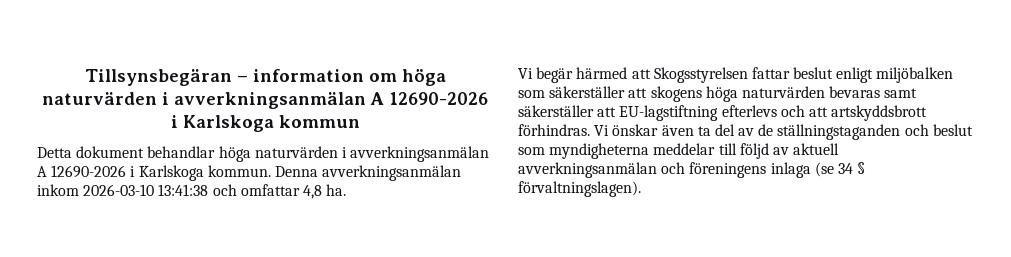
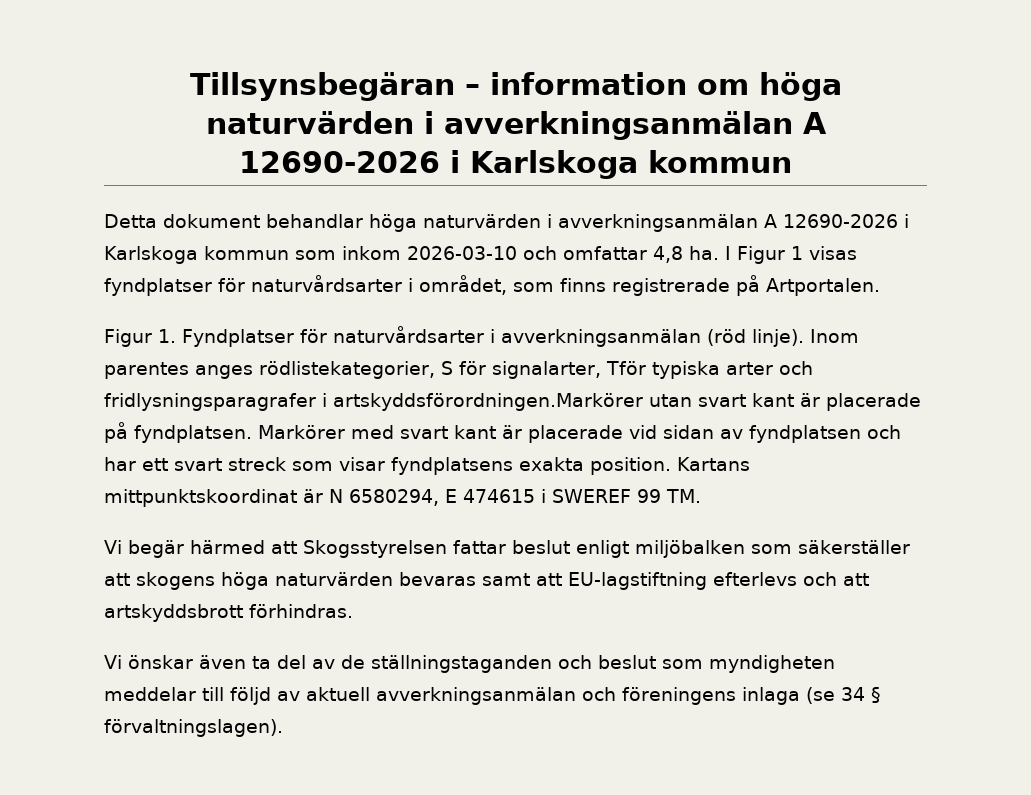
[207,165,462,181] kommun. Denna avverkningsanmälan -> [203,246,336,260] kommun som
[158,184,209,196] 13:41:38 -> (517, 253) none
(347, 190) none -> [724,246,857,264] [104,275,880,296] [104,326,859,347] [104,361,813,379] [104,393,921,411] [104,422,901,443] [104,457,750,475] [104,489,701,507] I Figur 1 visas fyndplatser för naturvårdsarter i området, som finns registrerade på Artportalen. // Figur 1. Fyndplatser för naturvårdsarter i avverkningsanmälan (röd linje). Inom parentes anges rödlistekategorier, S för signalarter, Tför typiska arter och fridlysningsparagrafer i artskyddsförordningen.Markörer utan svart kant är placerade på fyndplatsen. Markörer med svart kant är placerade vid sidan av fyndplatsen och har ett svart streck som visar fyndplatsens exakta position. Kartans mittpunktskoordinat är N 6580294, E 474615 i SWEREF 99 TM.
[518,105,594,117] säkerställer -> (530, 579) none
(590, 130) none -> (353, 611) //
[549,143,650,159] myndigheterna -> [709,655,835,673] myndigheten

